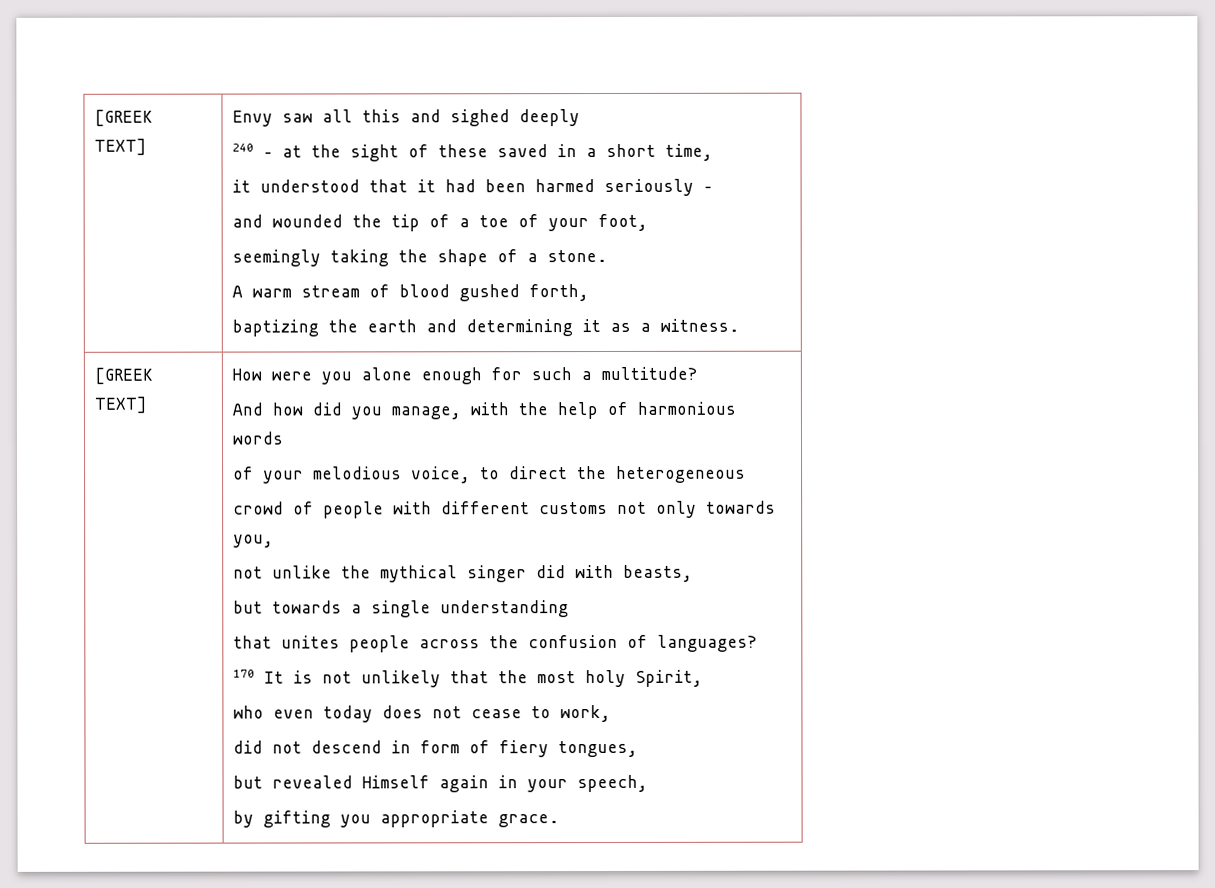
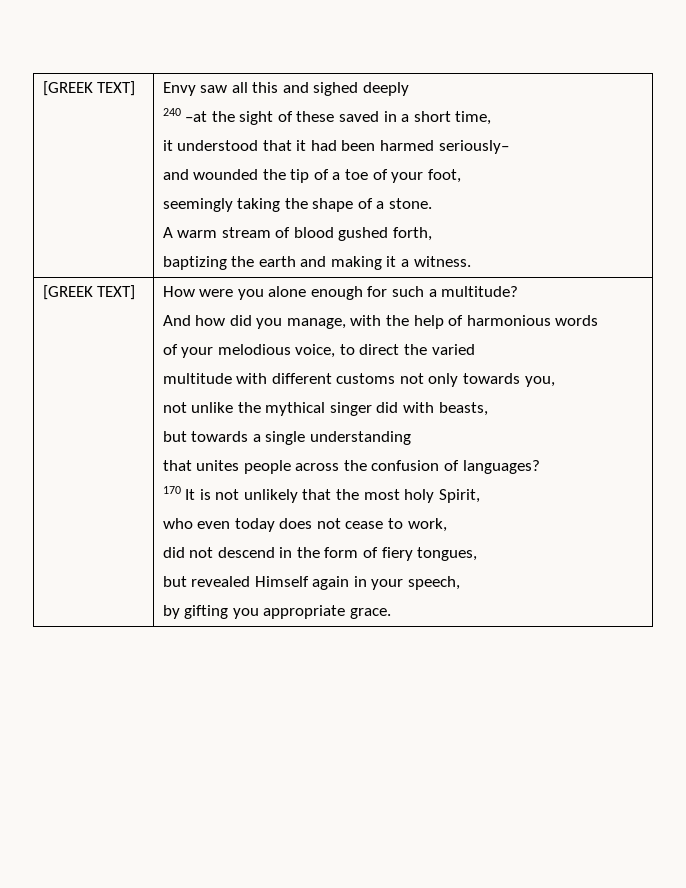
[263,145,303,158] – at -> [185,111,208,122] –at
[604,178,714,197] seriously – -> [438,140,509,154] seriously–
[466,319,632,337] determining it as -> [330,256,397,270] making it
[616,465,747,483] [233,501,385,519] heterogeneous // crowd of people -> [431,344,475,355] [162,373,232,384] varied // multitude
(412, 747) none -> [296,547,320,558] the

